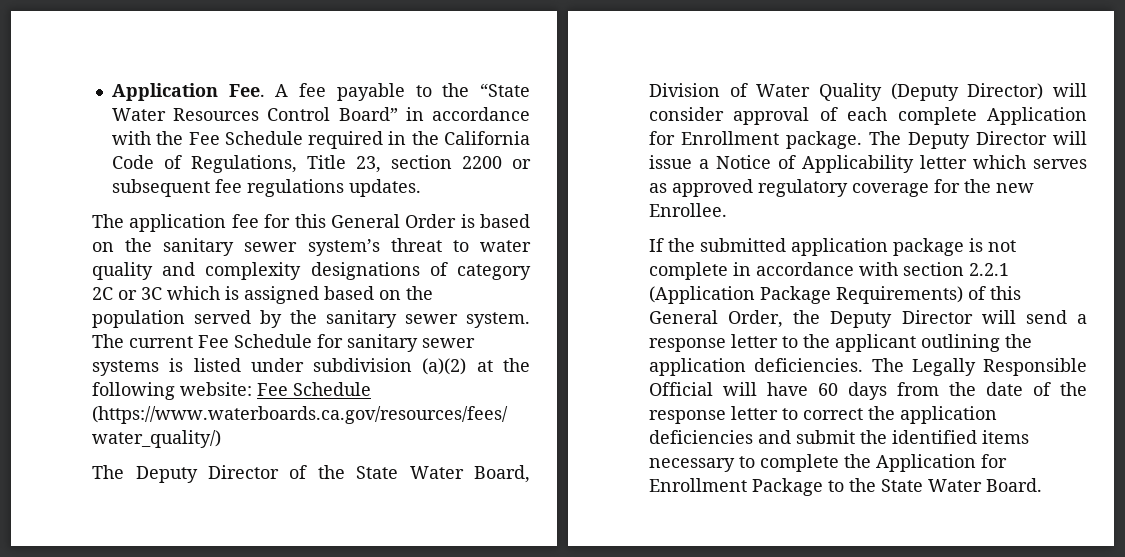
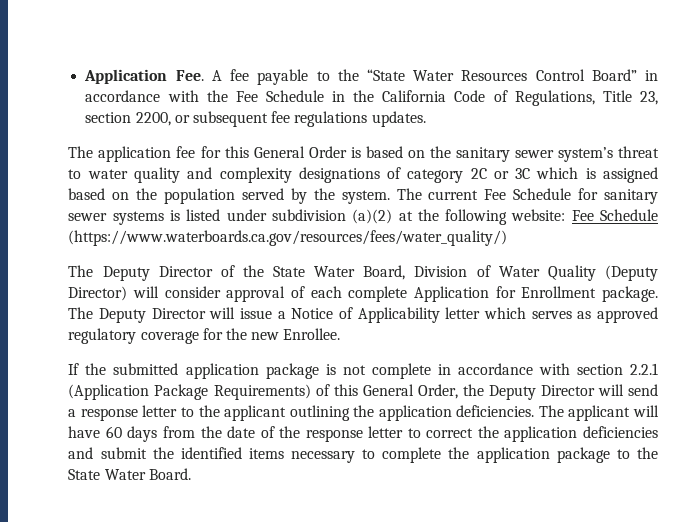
[308,131,384,149] required -> (324, 96) none
[461,156,502,169] 2200 -> [135,112,171,126] 2200,
[326,310,459,328] sanitary sewer -> (335, 194) none
[911,358,1087,376] [649,382,714,396] Legally Responsible Official -> [568,405,631,421] applicant
[876,454,1008,472] [649,478,824,496] Application for Enrollment Package -> [476,447,610,463] application package

